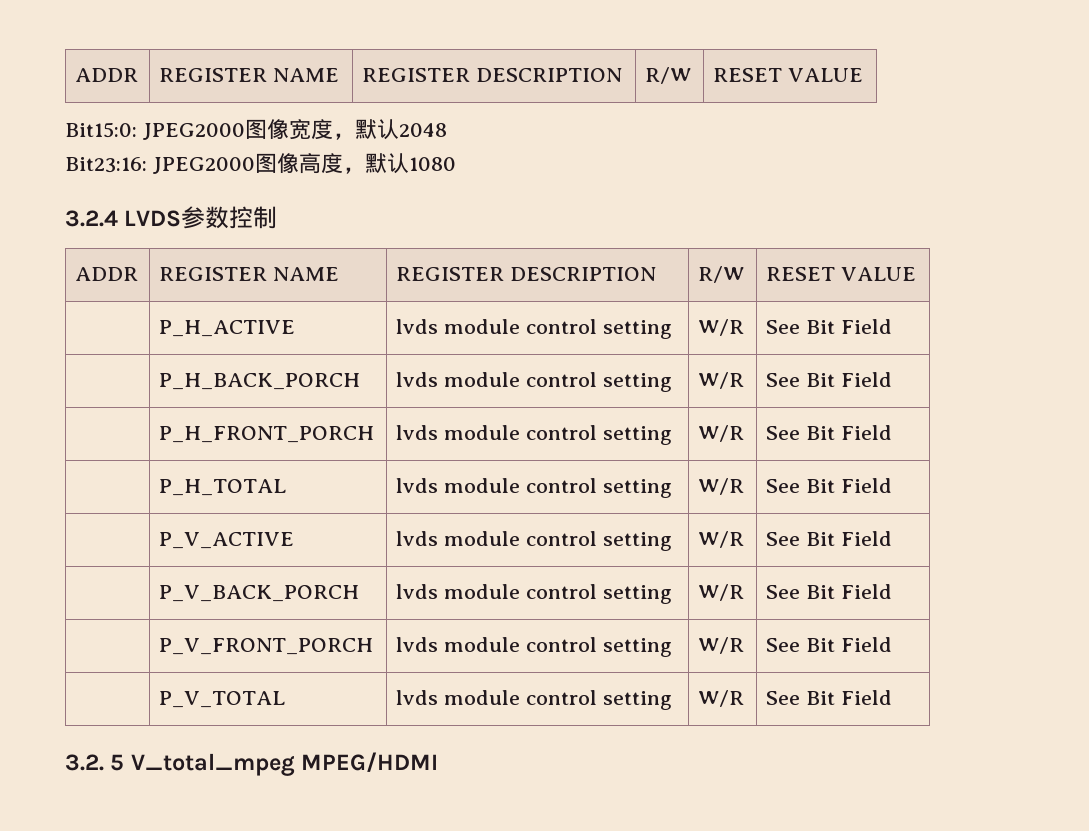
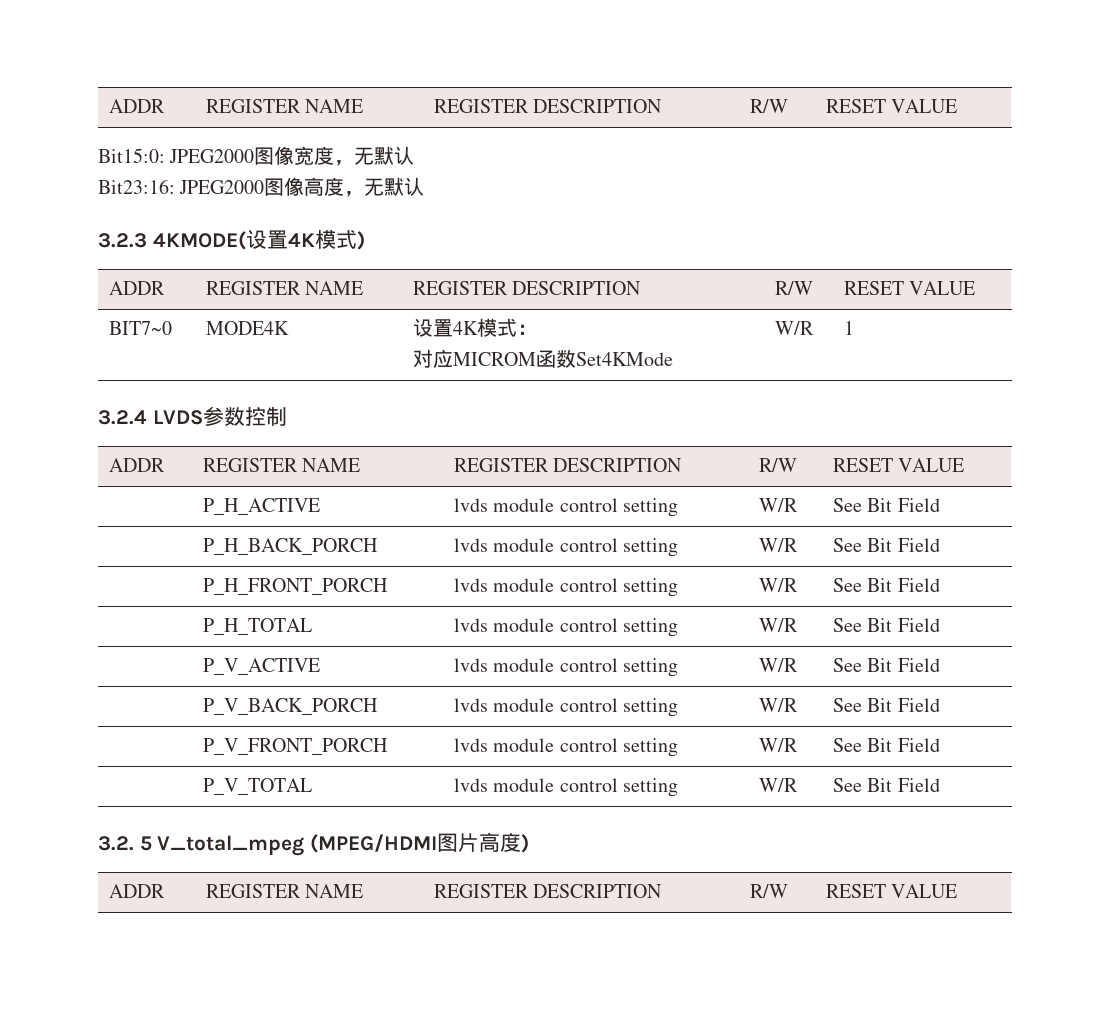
[354,119,447,140] 默认2048 -> [354,146,415,165] 无默认
[364,153,456,174] 默认1080 -> [364,177,425,196] [98,230,365,250] [109,281,166,295] [206,281,364,295] [413,281,642,295] [775,281,814,295] [844,281,976,295] [109,321,173,335] [206,321,290,335] [413,318,538,337] [413,349,674,368] [775,321,815,335] [844,321,855,335] 无默认 // 3.2.3 4KMODE(设置4K模式) // ADDR | REGISTER NAME | REGISTER DESCRIPTION | R/W | RESET VALUE // BIT7~0 | MODE4K | 设置4K模式： // 对应MICROM函数Set4KMode | W/R | 1
[301,752,439,772] MPEG/HDMI -> [310,832,530,853] [109,884,166,898] [206,884,364,898] [434,884,663,898] [750,884,789,898] [826,884,958,898] (MPEG/HDMI图片高度) // ADDR | REGISTER NAME | REGISTER DESCRIPTION | R/W | RESET VALUE

